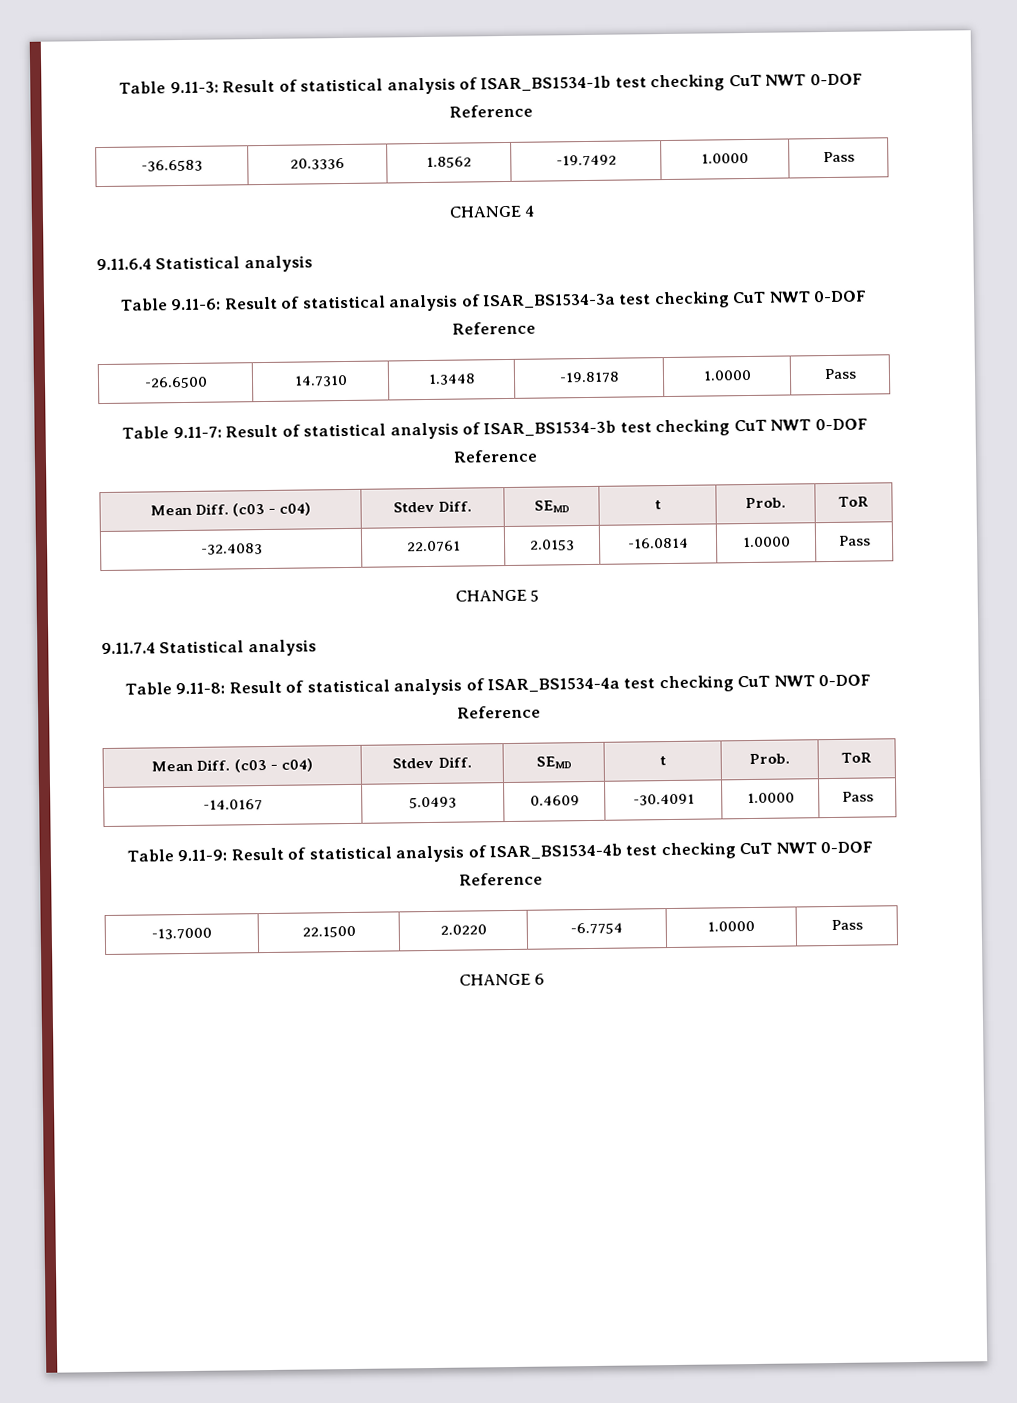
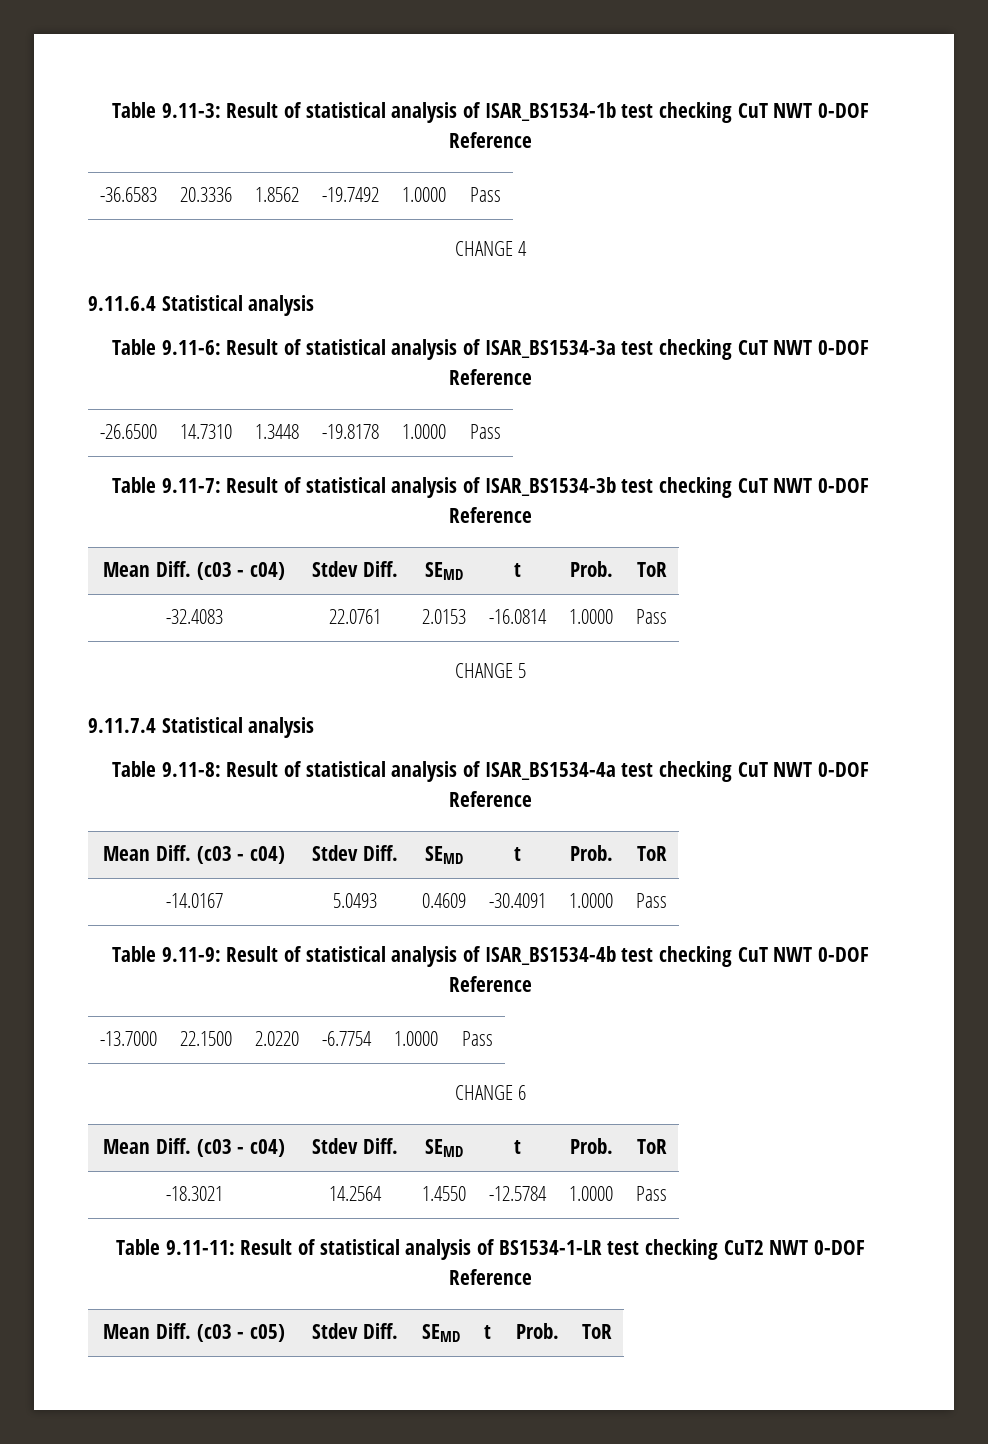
(546, 979) none -> [103,1138,285,1157] [312,1138,398,1154] [425,1139,463,1157] [514,1140,521,1154] [569,1138,613,1154] [636,1139,667,1154] [165,1186,223,1201] [329,1186,382,1201] [422,1186,466,1201] [489,1186,547,1201] [569,1186,613,1201] [636,1186,667,1201] [115,1239,866,1260] [449,1269,532,1285] [103,1323,285,1342] [312,1323,398,1339] [422,1324,460,1342] [484,1325,491,1339] [515,1323,559,1339] [582,1324,613,1339] // Mean Diff. (c03 - c04) | Stdev Diff. | SEMD | t | Prob. | ToR // -18.3021 | 14.2564 | 1.4550 | -12.5784 | 1.0000 | Pass // Table 9.11-11: Result of statistical analysis of BS1534-1-LR test checking CuT2 NWT 0-DOF Reference // Mean Diff. (c03 - c05) | Stdev Diff. | SEMD | t | Prob. | ToR

